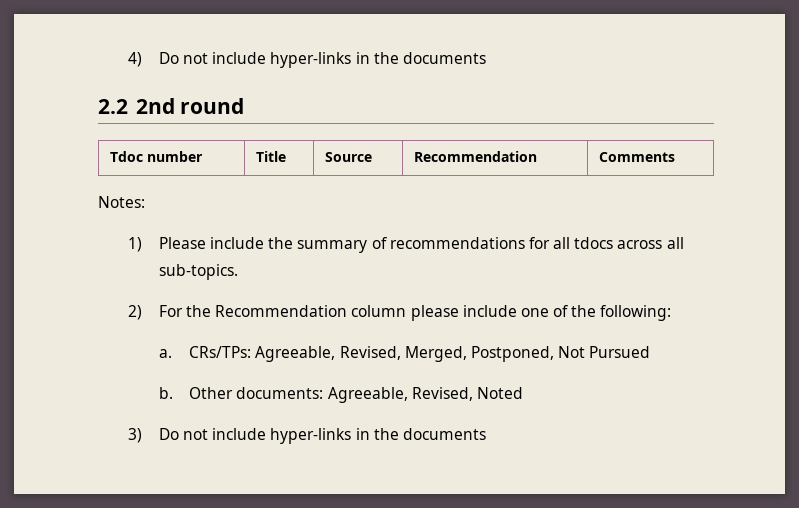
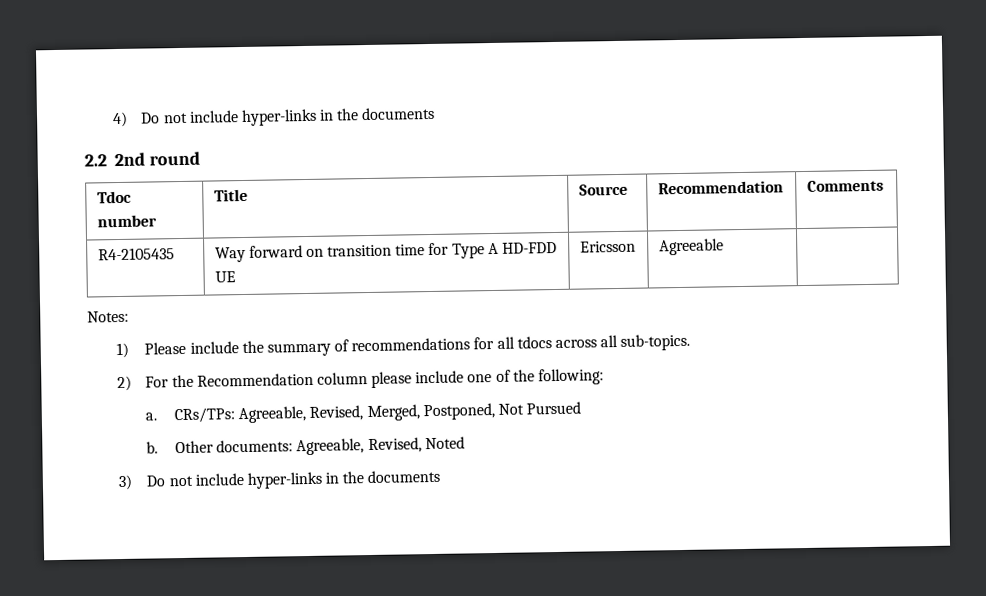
(675, 157) none -> [97,247,175,261] [214,241,557,263] [214,271,236,283] [579,240,636,253] [658,238,724,256] // R4-2105435 | Way forward on transition time for Type A HD-FDD UE | Ericsson | Agreeable |

